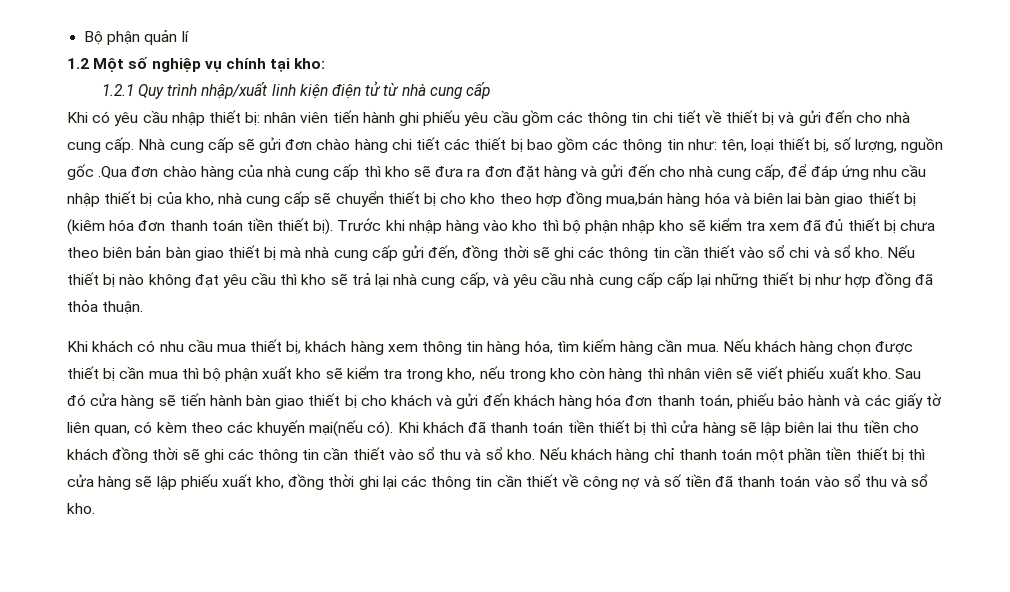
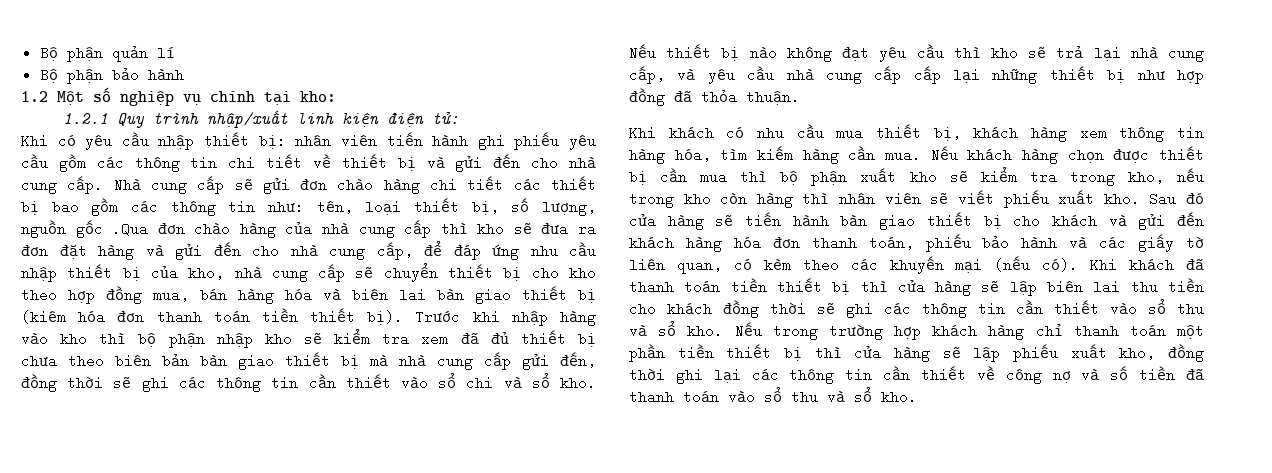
(189, 36) none -> [39,68,184,84] // Bộ phận bảo hành
[365,81,490,99] tử từ nhà cung cấp -> [431,112,459,124] tử:
[606,192,664,206] mua,bán -> [153,288,227,302] mua, bán
[309,420,364,437] mại(nếu -> [955,256,1031,273] mại (nếu
(567, 453) none -> [772,324,921,340] trong trường hợp

